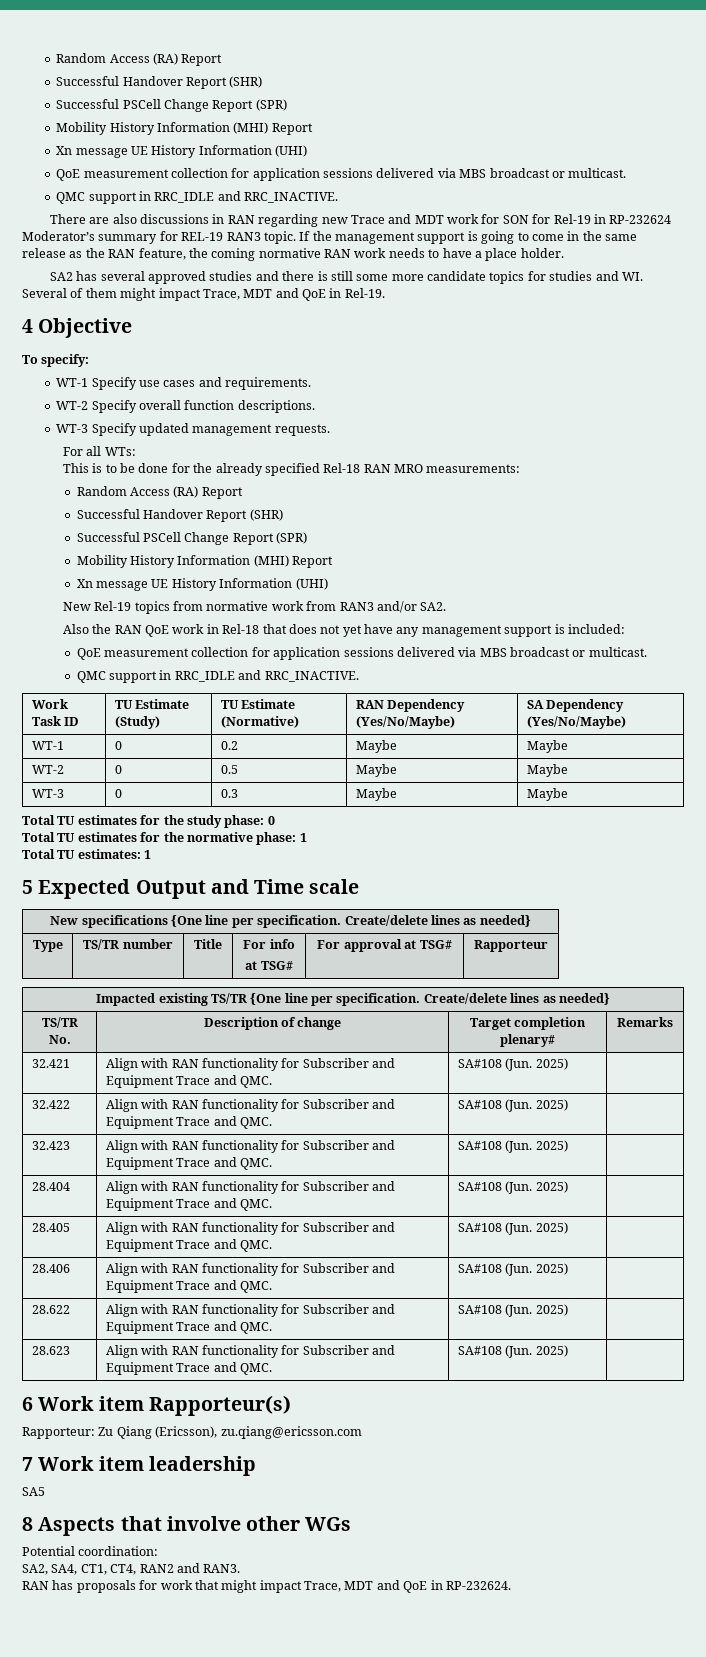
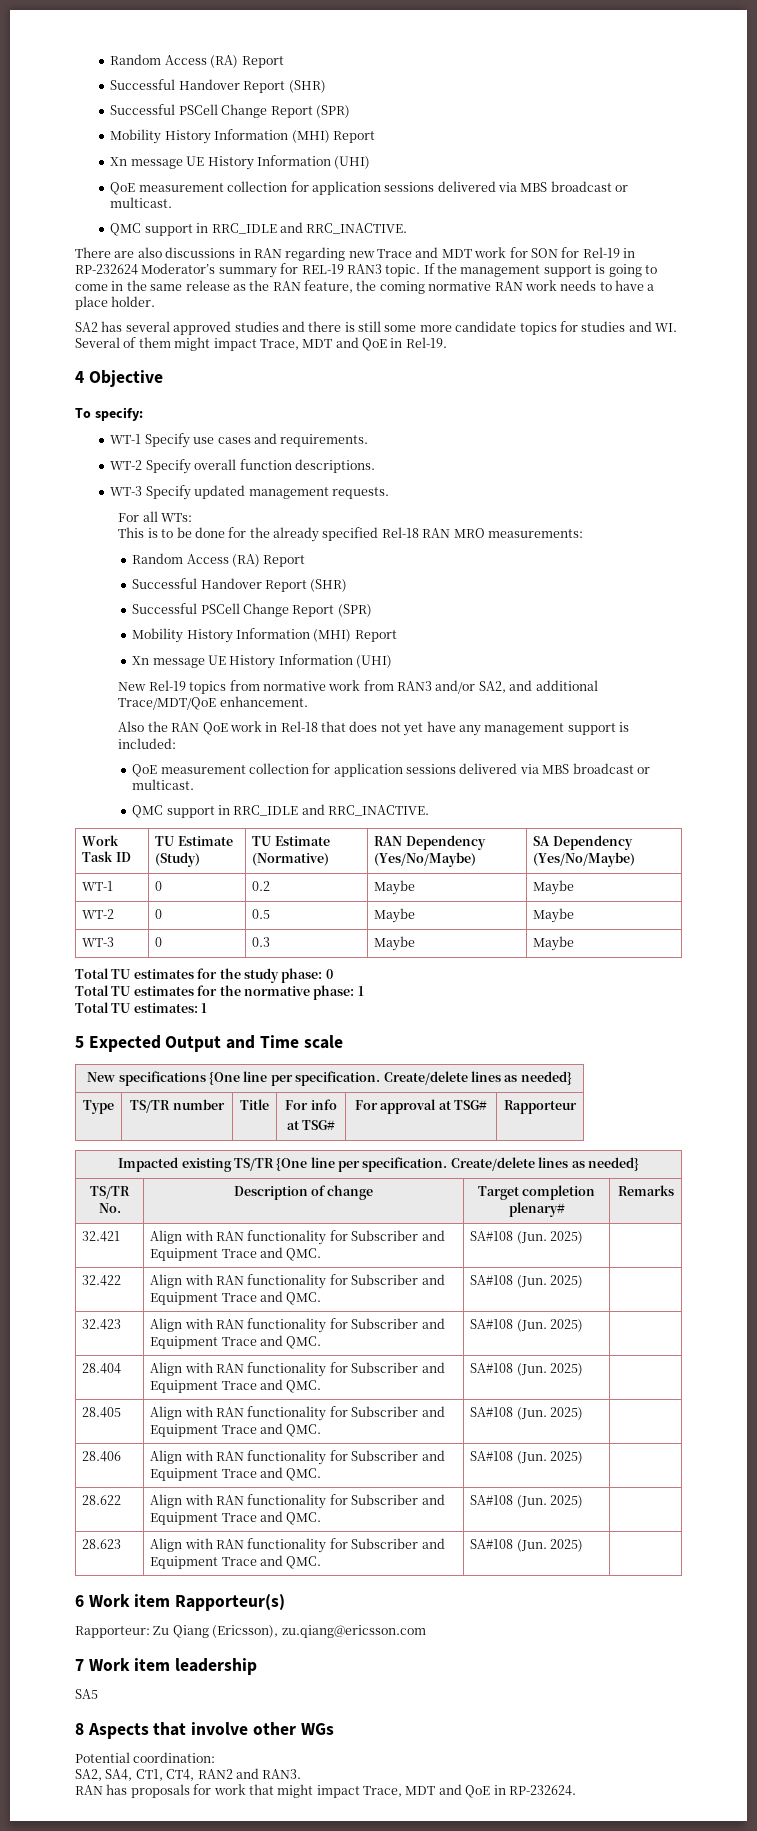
[420,602,447,611] SA2. -> [478,680,598,693] [118,696,308,710] SA2, and additional Trace/MDT/QoE enhancement.

